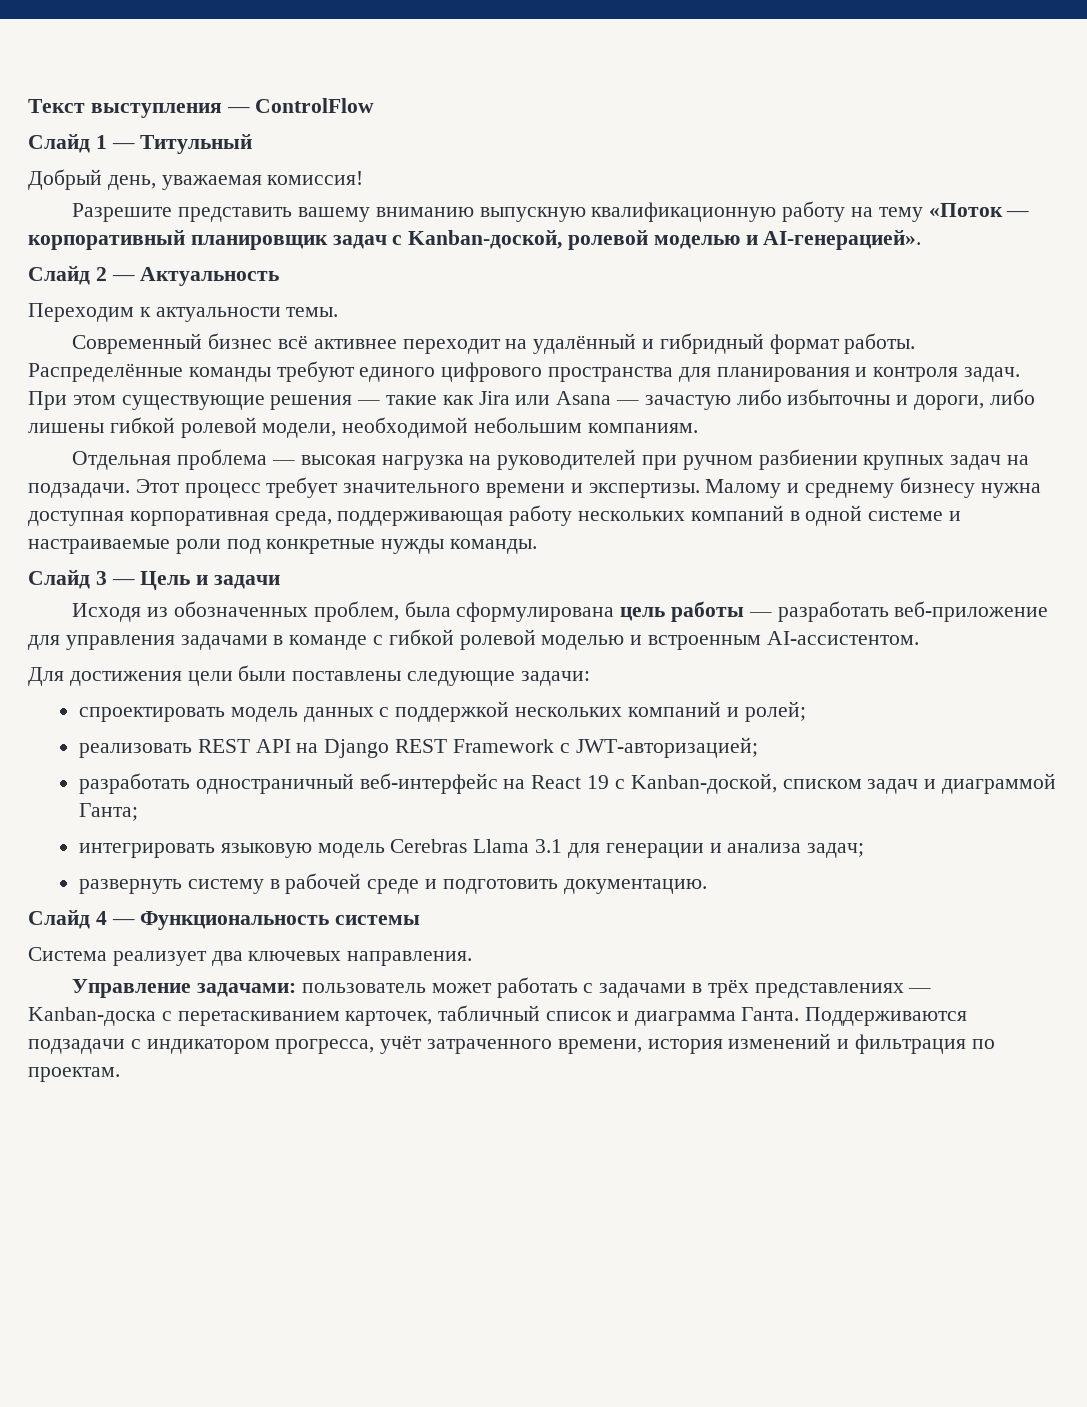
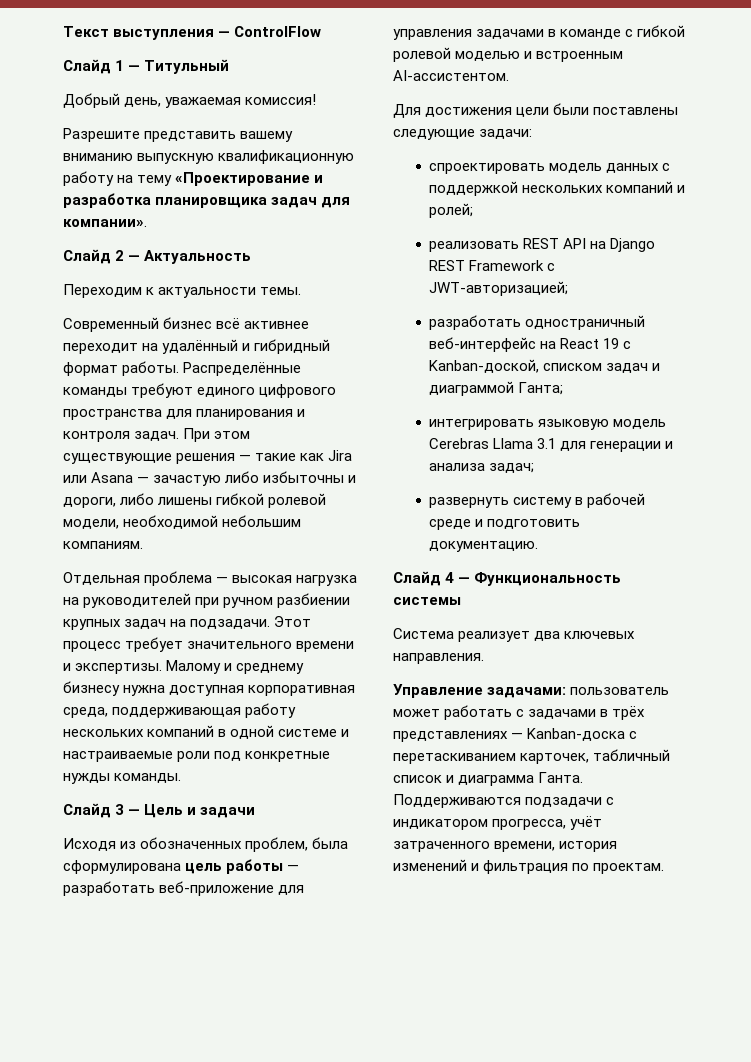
[928,203,1030,217] [28,230,922,250] «Поток — корпоративный планировщик задач с Kanban-доской, ролевой моделью и AI-генерацией». -> [175,172,324,186] [63,193,351,208] [63,219,147,227] «Проектирование и разработка планировщика задач для компании».

